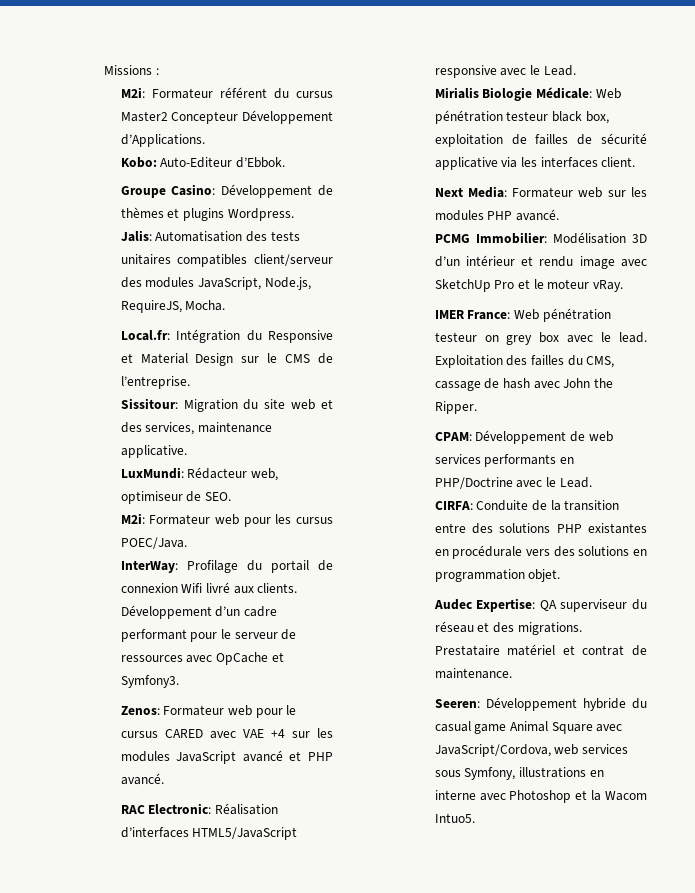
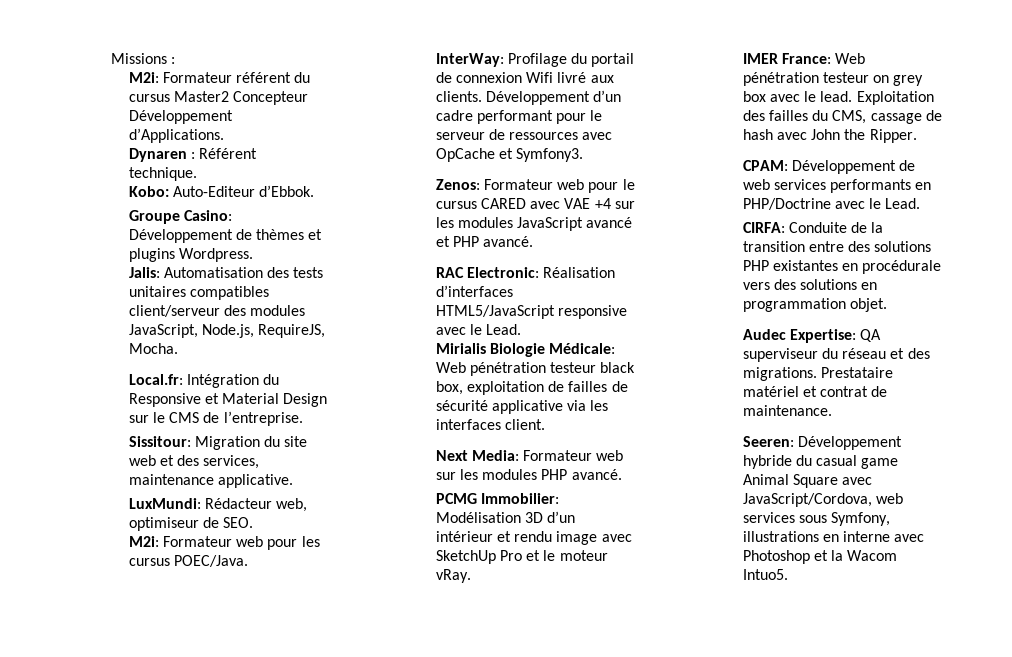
(205, 140) none -> [128,148,258,162] [128,167,197,181] // Dynaren : Référent technique.

